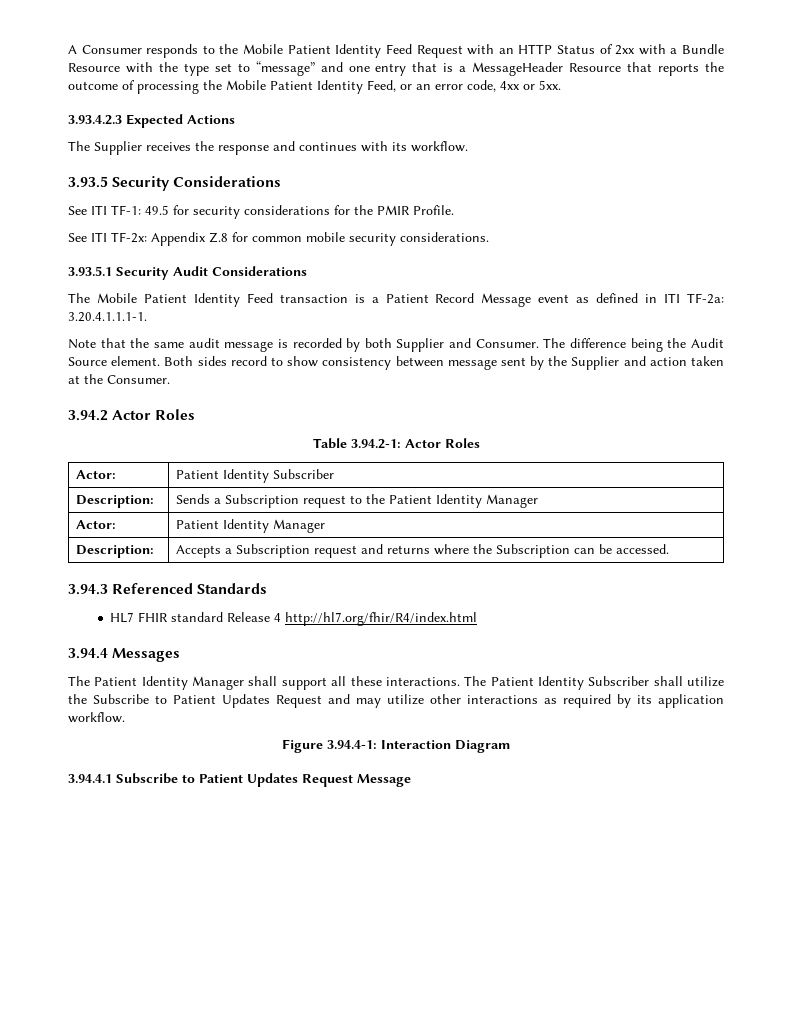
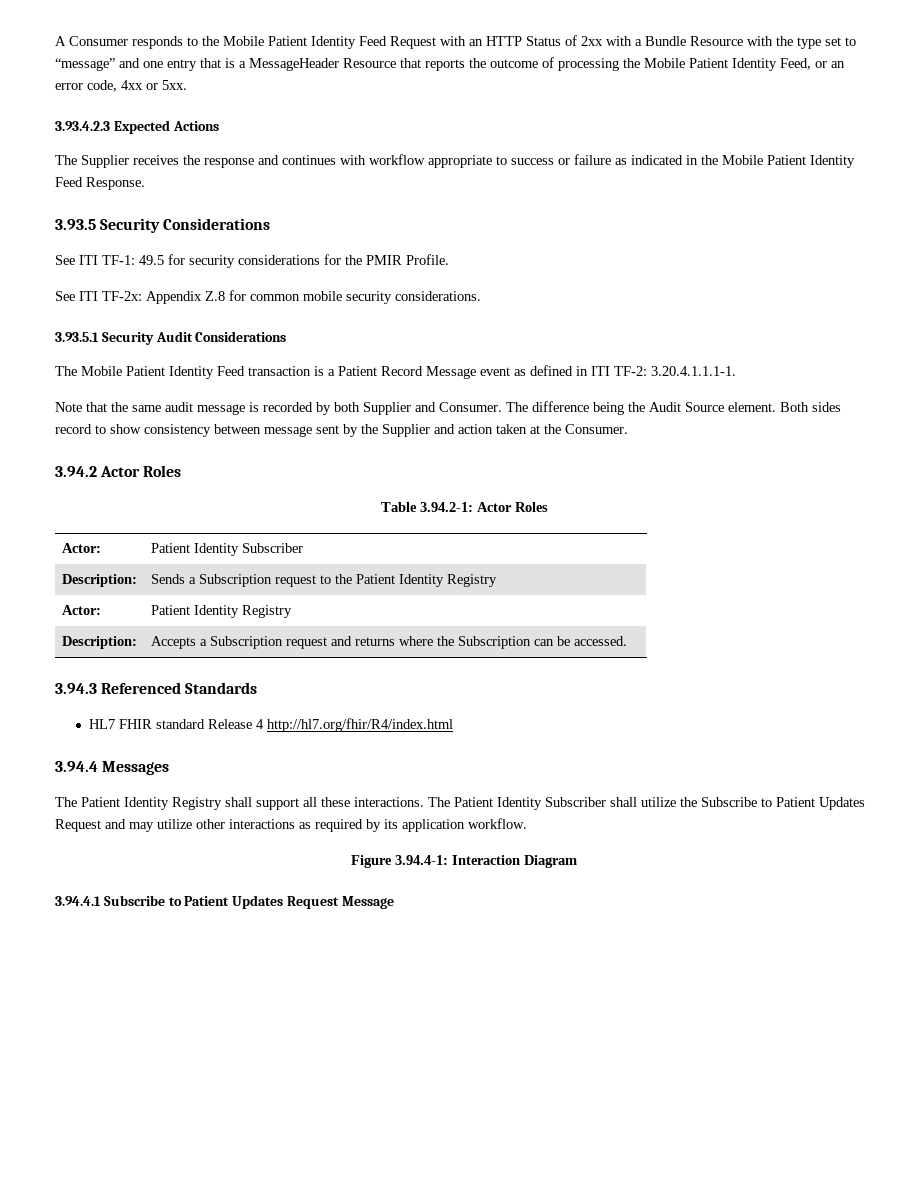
[392,141,468,152] its workflow. -> [369,154,855,168] [55,177,145,190] workflow appropriate to success or failure as indicated in the Mobile Patient Identity Feed Response.
[687,293,724,304] TF-2a: -> [614,366,647,376] TF-2:
[485,494,538,508] [75,520,116,529] [175,519,325,533] Manager // Actor: | Patient Identity Manager -> [446,574,497,587] [61,605,101,615] [150,605,292,618] Registry // Actor: | Patient Identity Registry
[192,676,245,690] Manager -> [172,797,222,810] Registry

